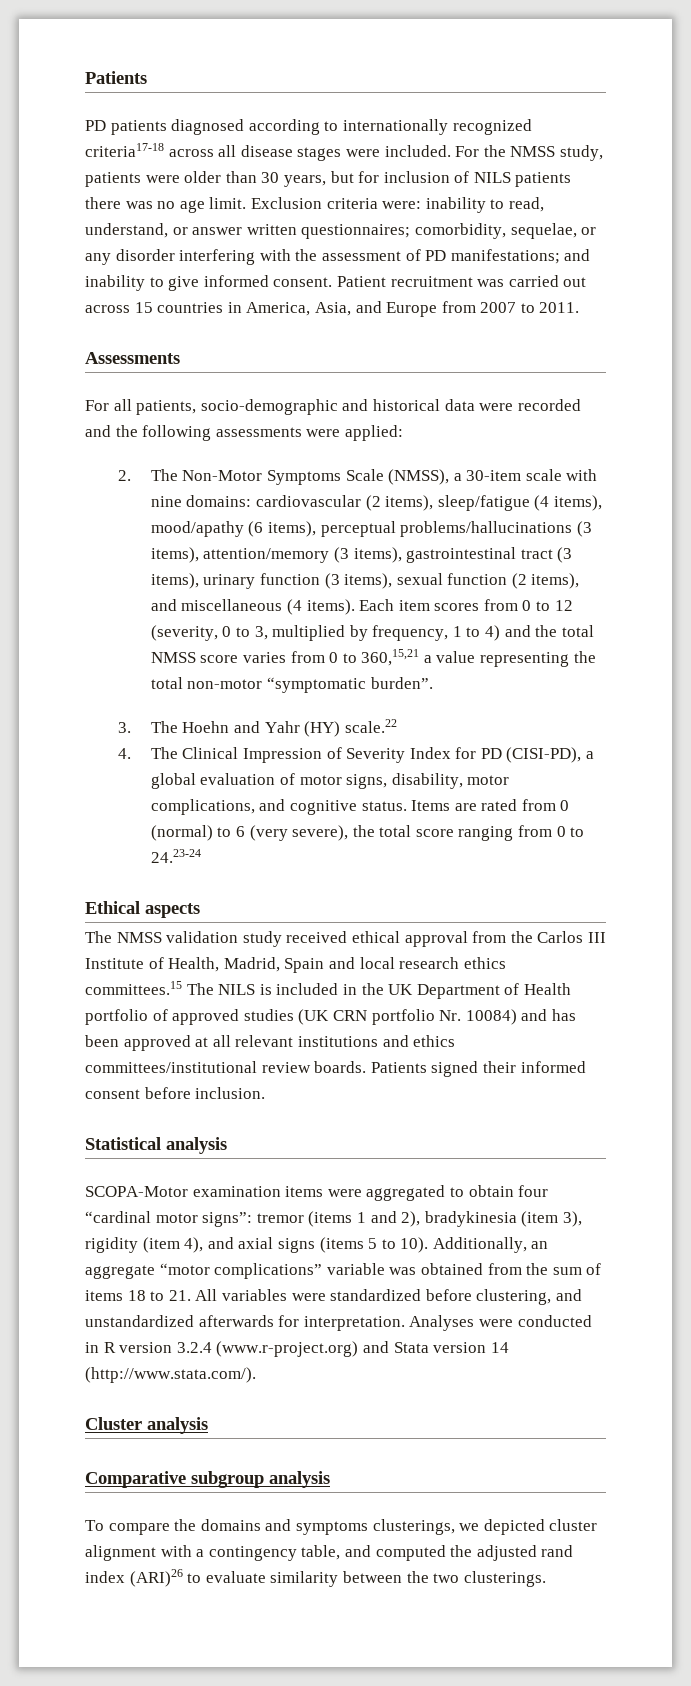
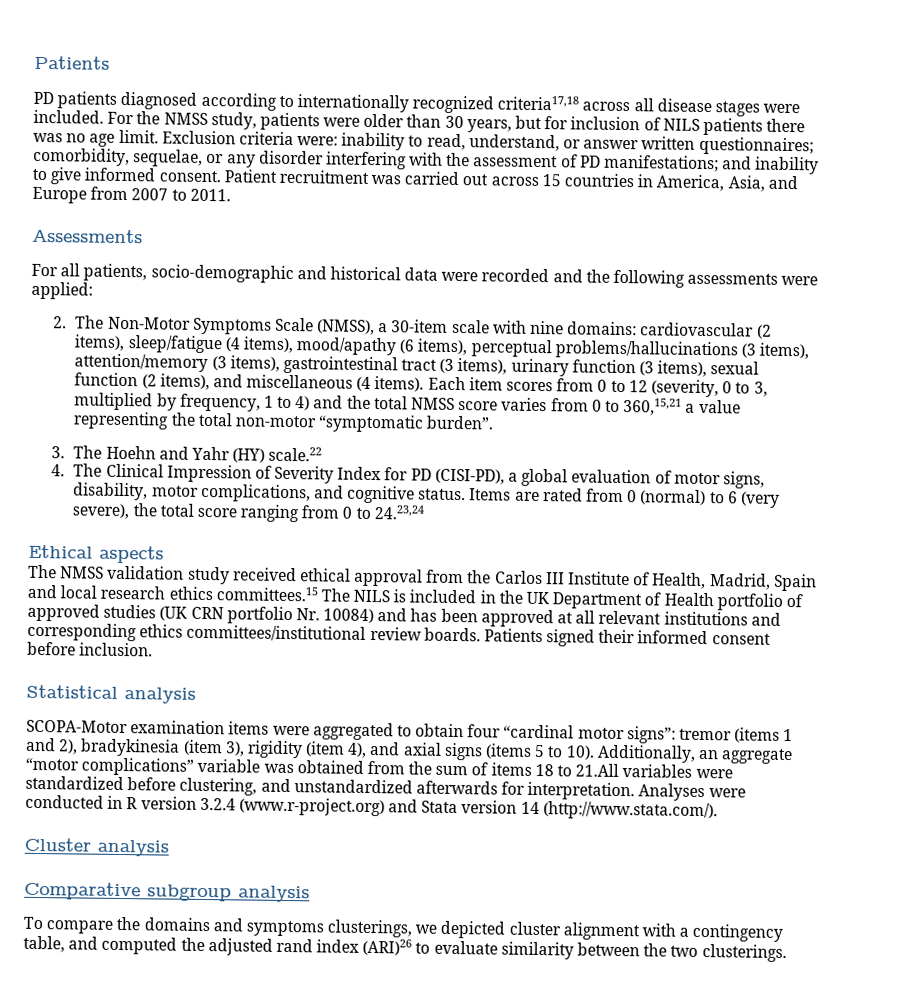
[85,143,164,157] criteria17-18 -> [497,95,580,111] criteria17,18
[150,849,201,863] 24.23-24 -> [373,505,424,520] 24.23,24
(409, 1041) none -> [27,622,137,642] corresponding
[168,1289,218,1301] 21. All -> [575,763,620,777] 21.All

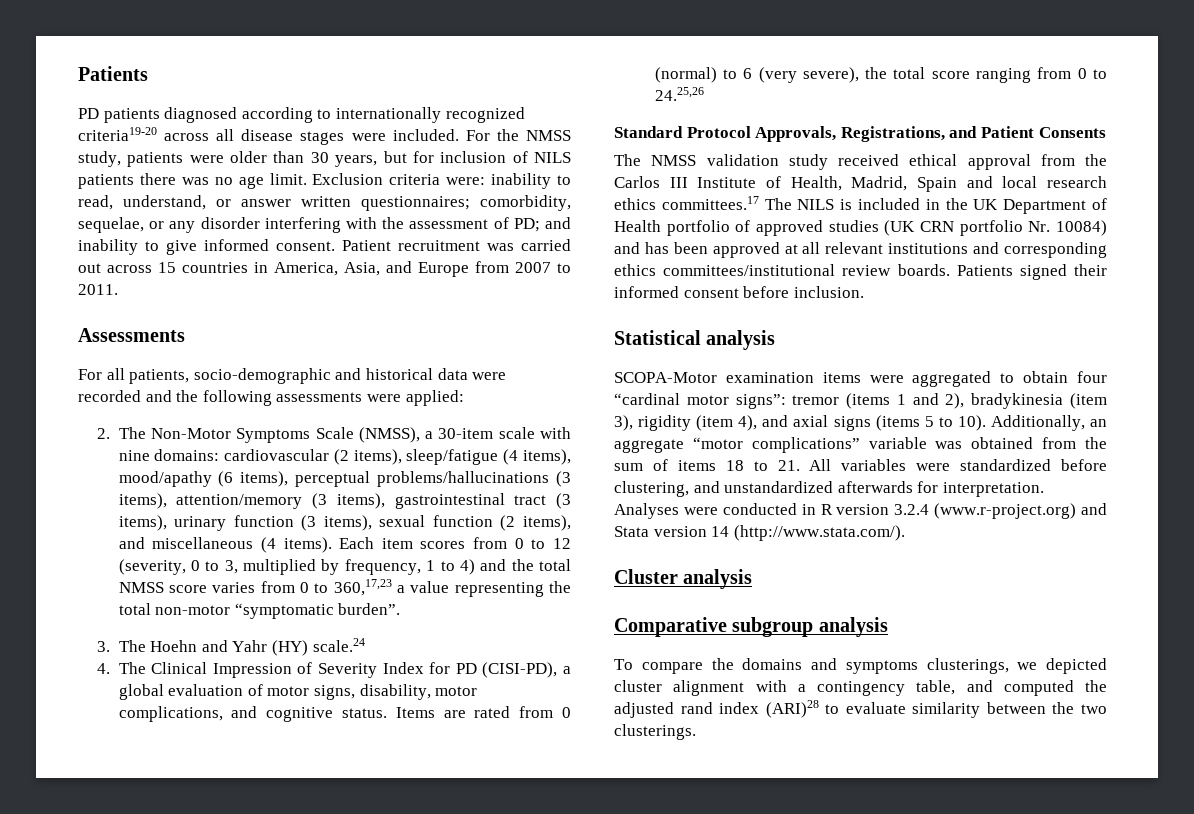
[497,95,580,111] criteria17,18 -> [78,127,157,141] criteria19-20
[579,154,720,173] PD manifestations; -> [513,218,540,232] PD;
[623,398,683,416] 360,15,21 -> [333,579,392,596] 360,17,23
[268,446,323,462] scale.22 -> [312,638,365,652] scale.24
[373,505,424,520] [28,544,164,564] 24.23,24 // Ethical aspects -> [654,87,704,101] [614,126,1106,142] 24.25,26 // Standard Protocol Approvals, Registrations, and Patient Consents
[215,586,318,602] committees.15 -> [661,196,759,210] committees.17
[575,763,620,777] 21.All -> [777,459,832,471] 21. All
[362,938,413,956] (ARI)26 -> [765,700,819,718] (ARI)28

